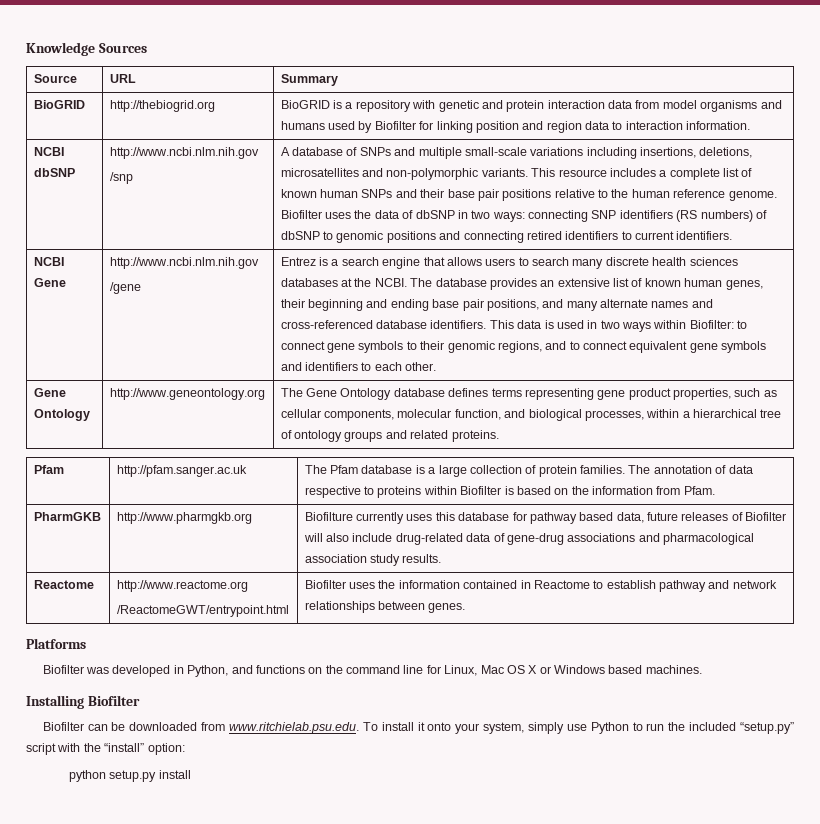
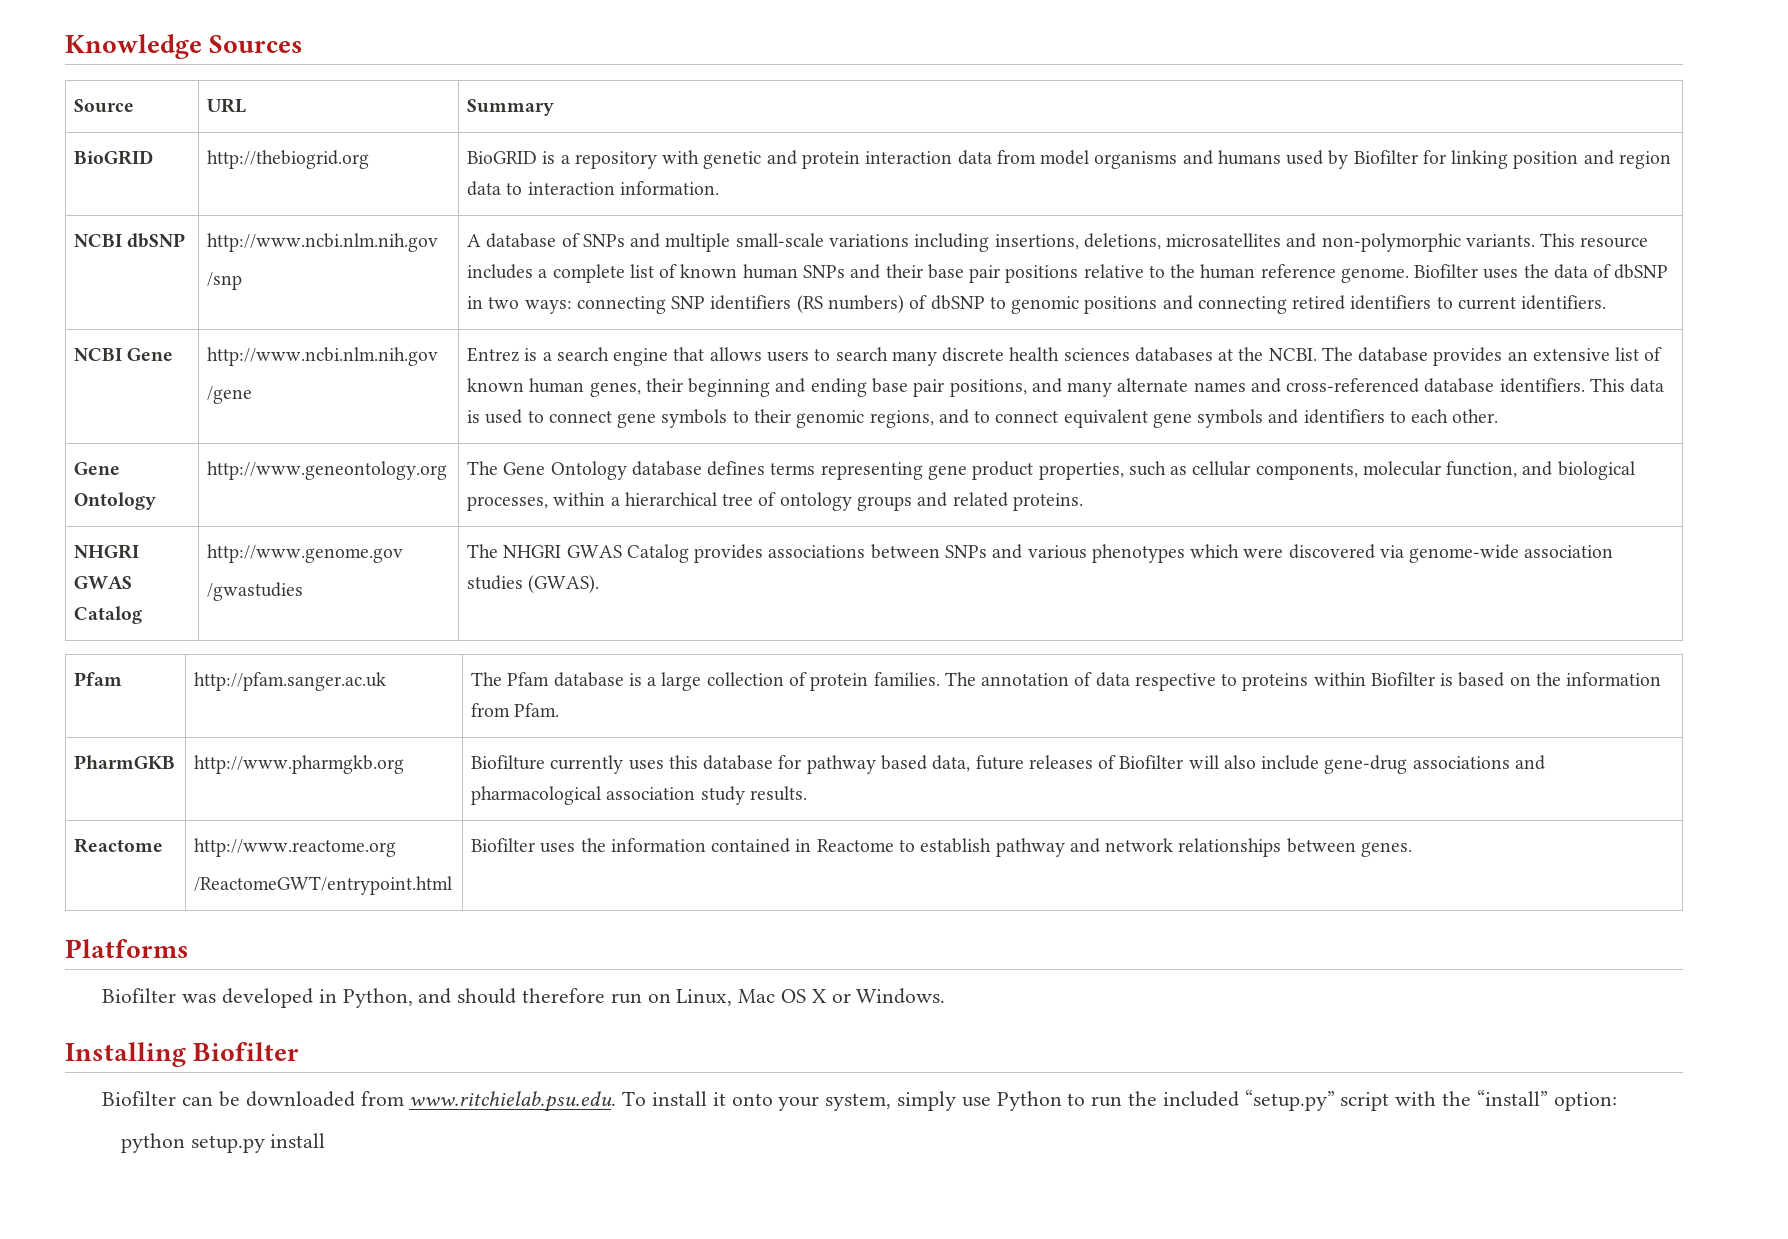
[587,320,734,332] in two ways within Biofilter: -> (523, 416) none
(499, 436) none -> [74,544,140,559] [74,576,133,589] [74,606,143,624] [207,544,404,563] [207,582,304,601] [467,544,1614,563] [467,575,600,593] // NHGRI GWAS Catalog | http://www.genome.gov // /gwastudies | The NHGRI GWAS Catalog provides associations between SNPs and various phenotypes which were discovered via genome-wide association studies (GWAS).
[395,533,505,545] drug-related data of -> (1320, 762) none
[255,665,441,674] functions on the command line for -> [457,988,671,1004] should therefore run on
[554,665,702,674] Windows based machines. -> [856,988,946,1004] Windows.

